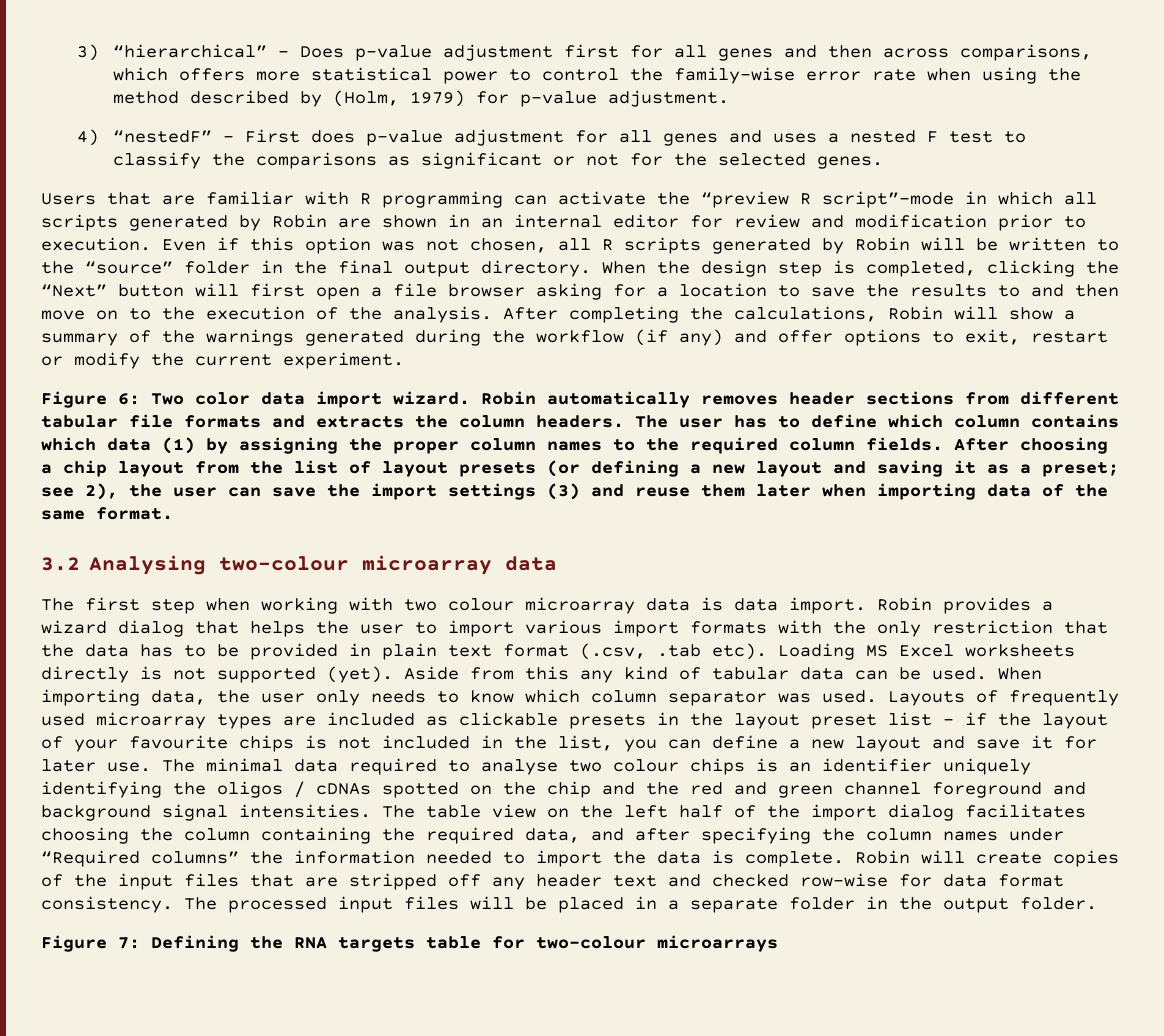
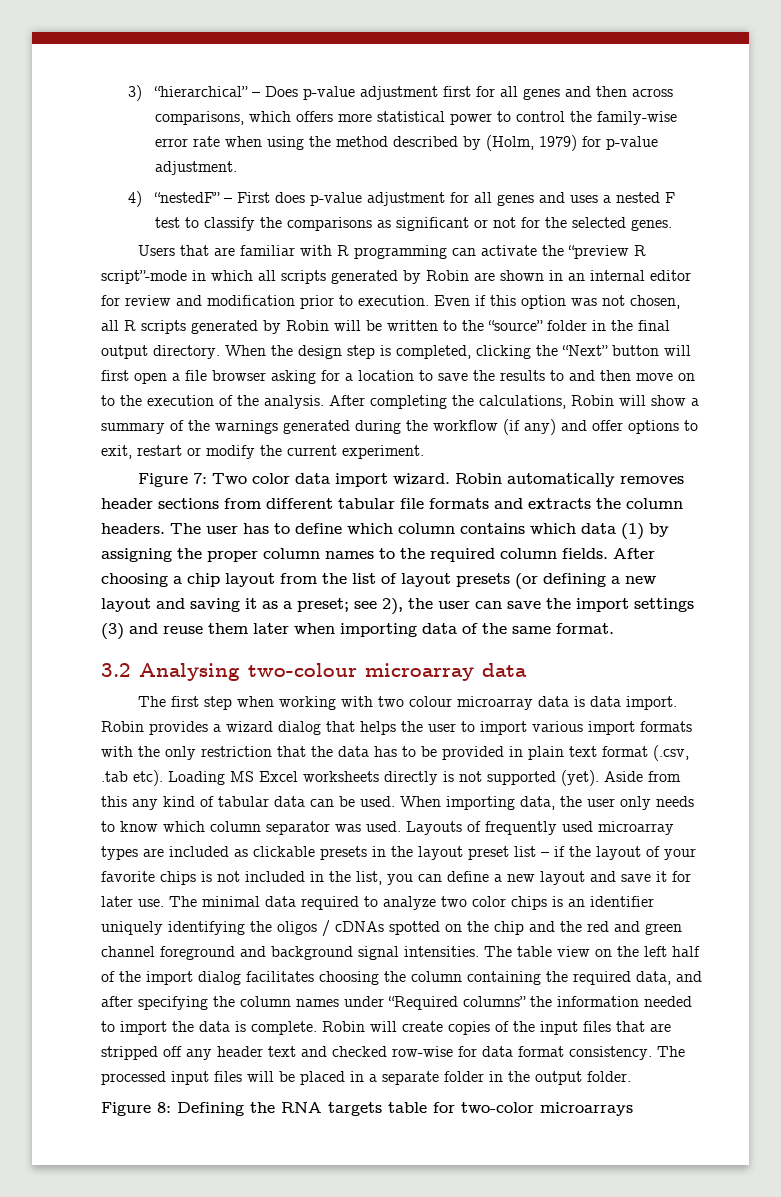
[118,393,140,405] 6: -> [193,473,208,484] 7:
[129,735,228,749] favourite -> [101,871,155,882] favorite
[481,759,679,775] analyse two colour -> [383,896,506,910] analyze two color
[118,937,140,949] 7: -> [157,1102,171,1113] 8:
[536,936,646,949] two-colour -> [461,1102,534,1113] two-color

